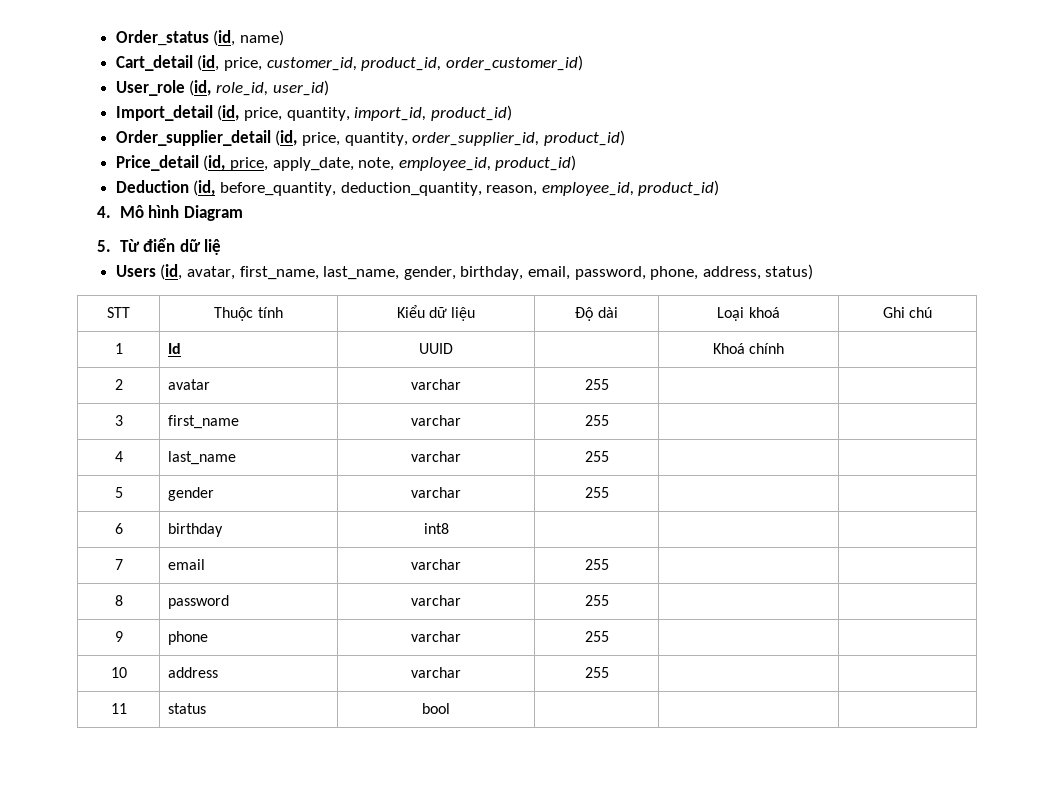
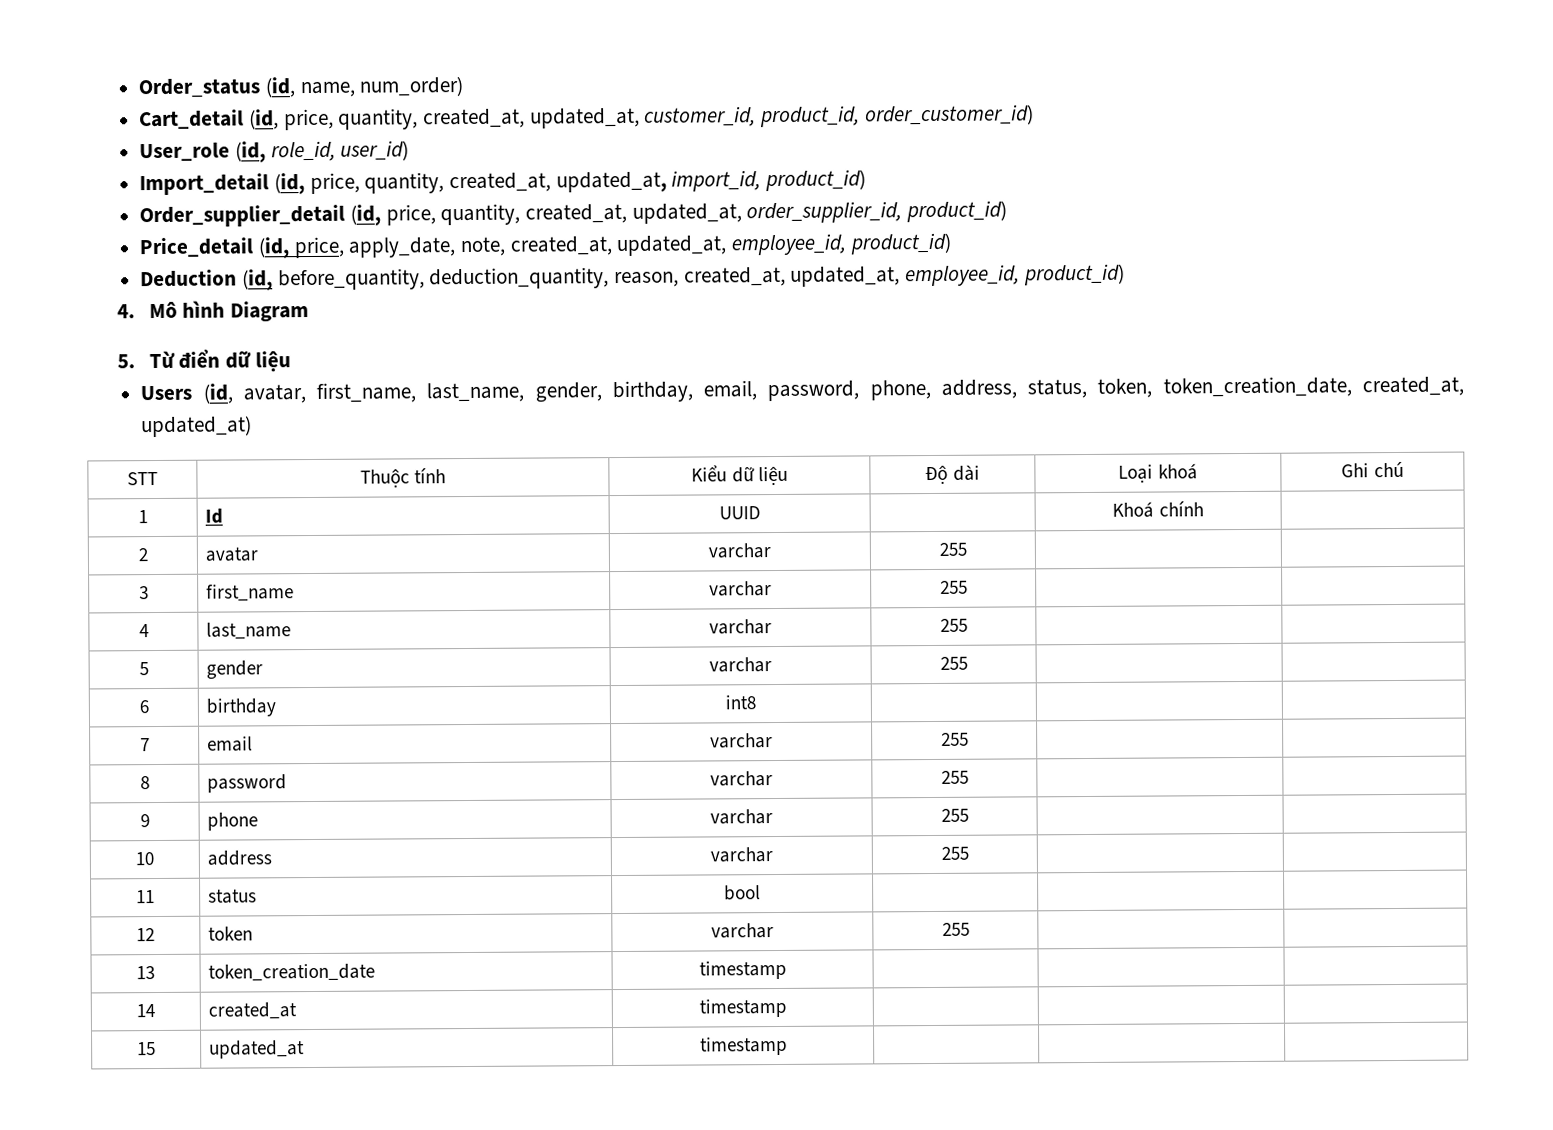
[240,30,285,46] name) -> [299,76,464,98] name, num_order)
(263, 64) none -> [338,107,640,130] quantity, created_at, updated_at,
(350, 114) none -> [449,171,667,193] created_at, updated_at,
(408, 139) none -> [525,203,742,224] created_at, updated_at,
(395, 164) none -> [509,235,727,257] created_at, updated_at,
(538, 190) none -> [683,266,901,287] created_at, updated_at,
[204,239,222,255] liệ -> [254,351,291,373] liệu
[765,264,814,280] status) -> [1027,376,1464,399] [141,415,253,438] status, token, token_creation_date, created_at, updated_at)
(450, 708) none -> [136,928,155,942] [208,926,254,941] [711,923,775,939] [941,922,970,936] [136,966,155,980] [208,963,376,982] [698,960,787,980] [136,1004,155,1018] [208,1002,298,1020] [698,998,787,1018] [137,1042,156,1056] [209,1040,306,1059] [699,1036,788,1056] // 12 | token | varchar | 255 | | // 13 | token_creation_date | timestamp | | | // 14 | created_at | timestamp | | | // 15 | updated_at | timestamp | | |

